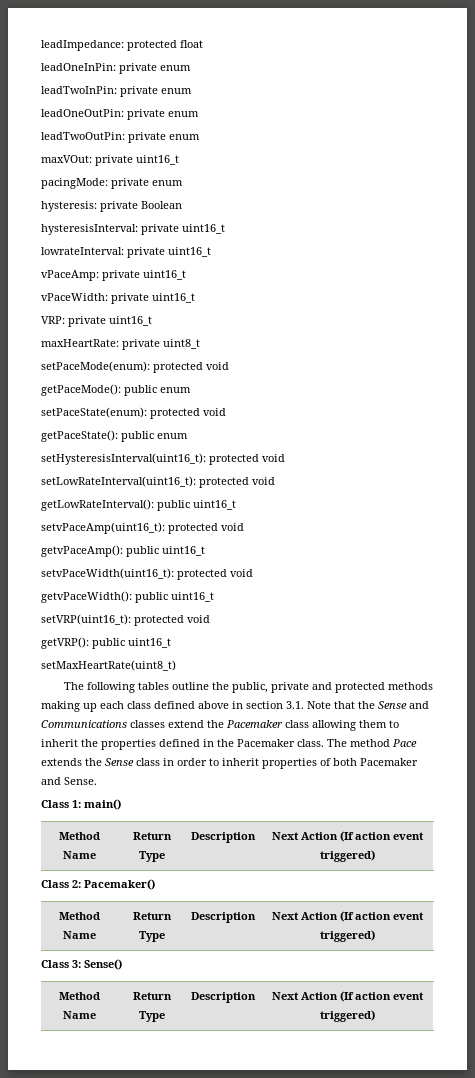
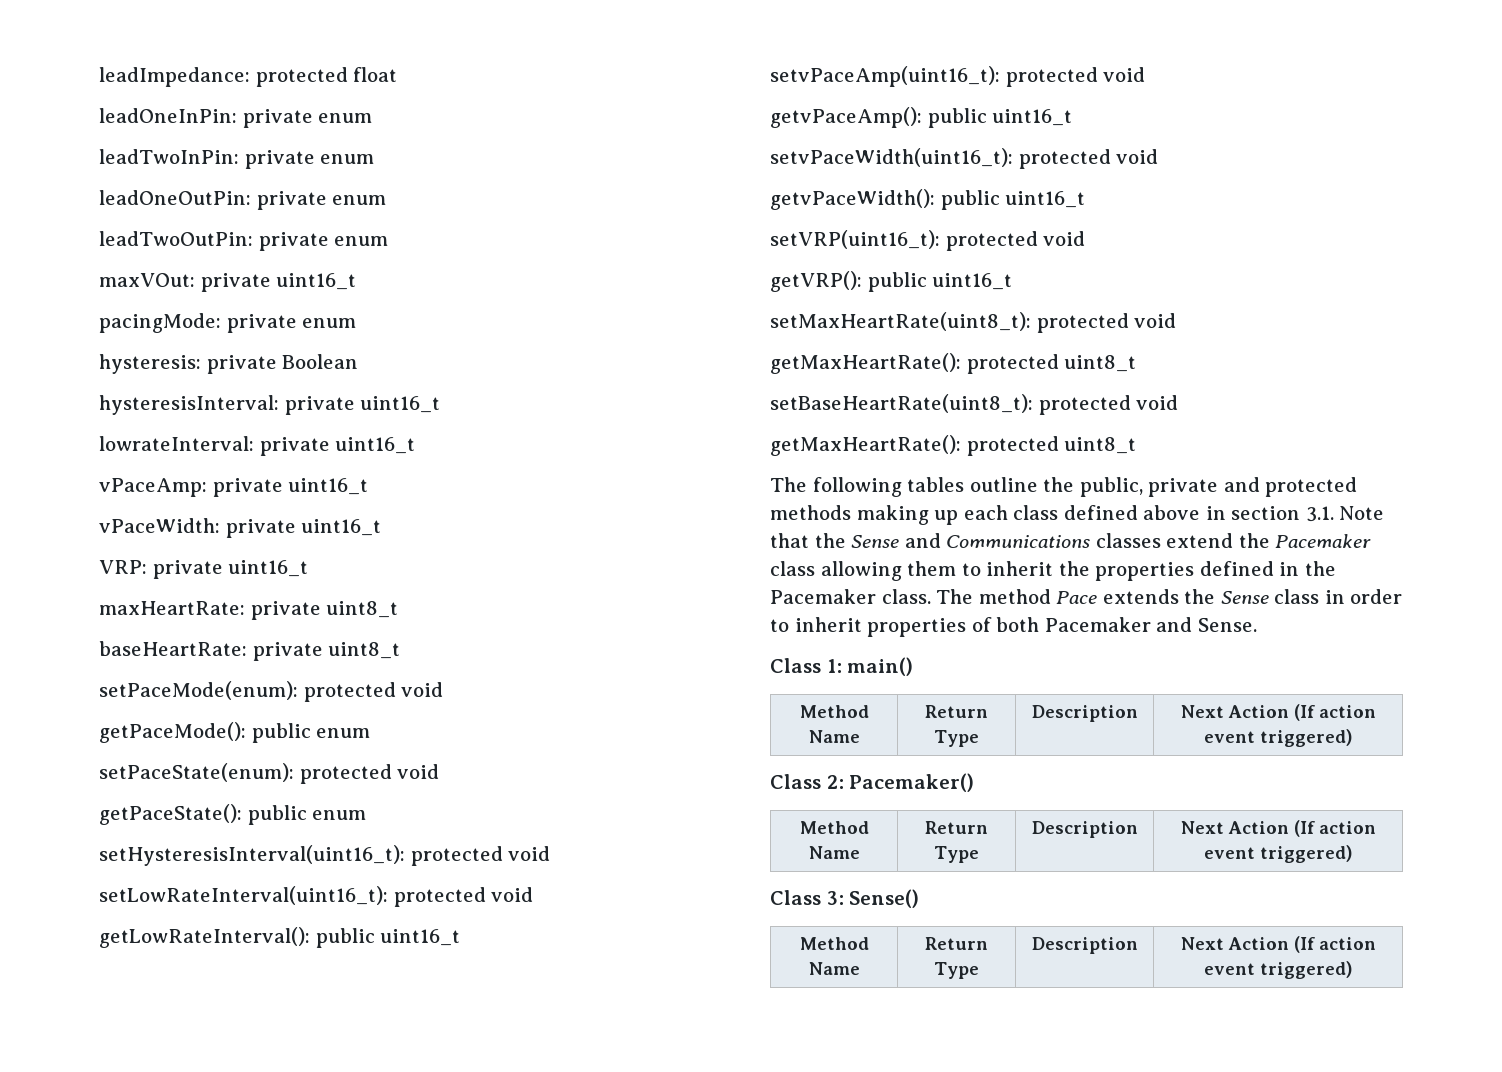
(200, 344) none -> [99,641,401,661] // baseHeartRate: private uint8_t
[41,660,176,671] setMaxHeartRate(uint8_t) -> [770,312,1177,333] [770,353,1137,374] [770,394,1179,415] [770,435,1137,456] setMaxHeartRate(uint8_t): protected void // getMaxHeartRate(): protected uint8_t // setBaseHeartRate(uint8_t): protected void // getMaxHeartRate(): protected uint8_t

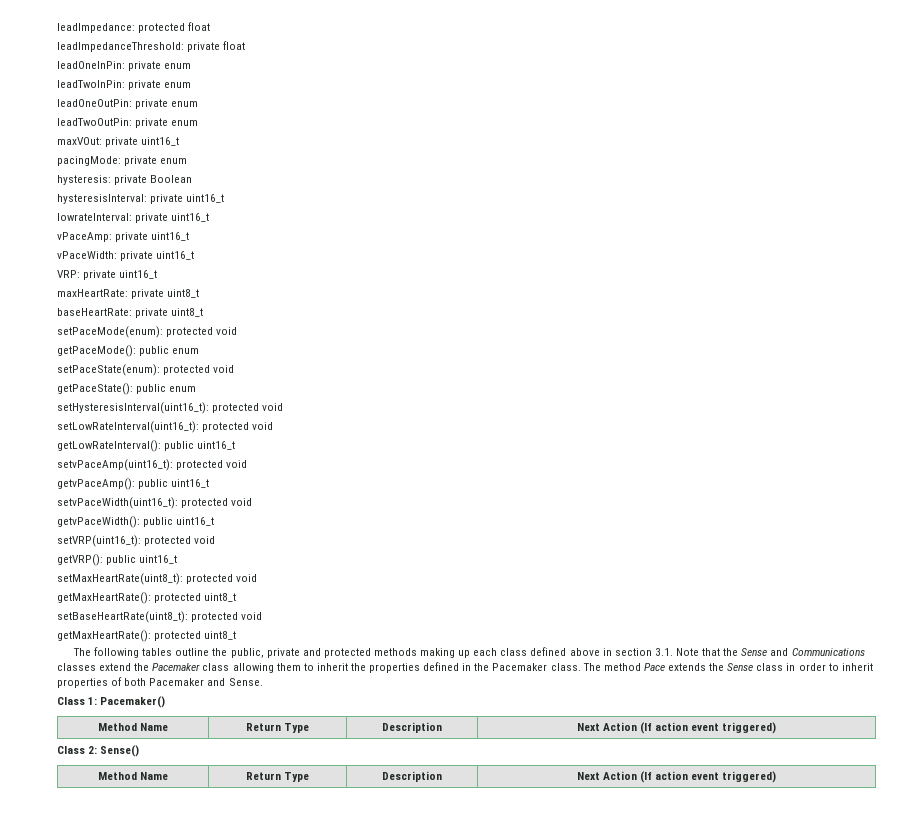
(398, 74) none -> [57,41,246,52] // leadImpedanceThreshold: private float
[847,657,914,676] main() -> [100,696,166,708] Pacemaker()
[849,773,975,792] [799,821,869,834] [808,846,860,859] [925,821,988,834] [934,846,980,863] [1031,821,1138,838] [1180,820,1376,837] [1203,845,1353,863] [770,890,844,905] Pacemaker() // Method Name | Return Type | Description | Next Action (If action event triggered) // Class 3: -> (98, 750) none

